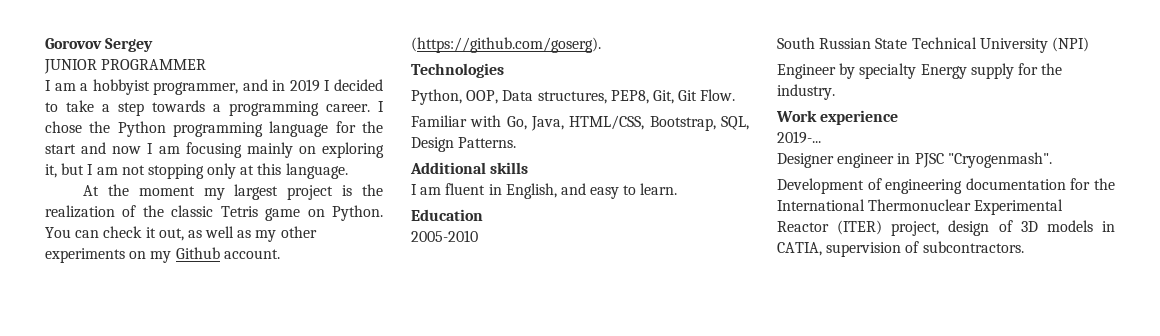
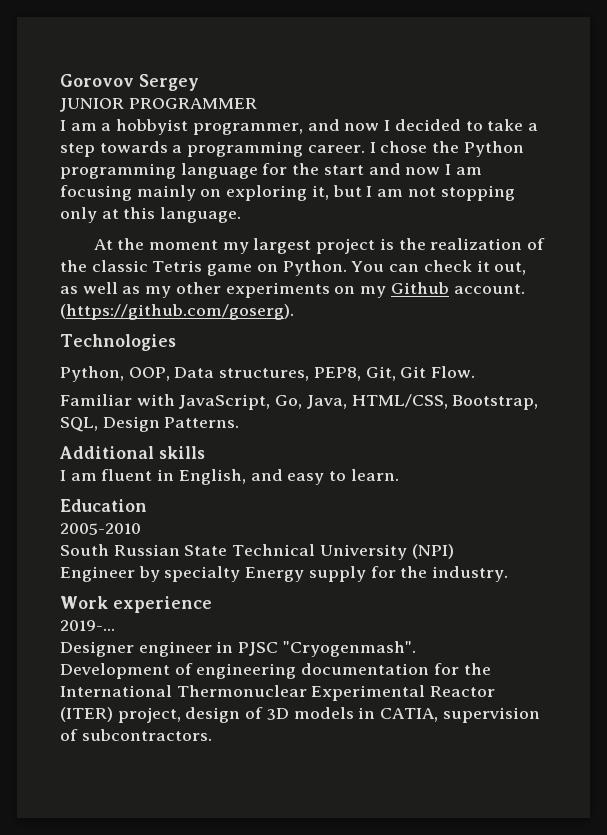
[272,79,320,92] in 2019 -> [344,123,380,131] now
(502, 121) none -> [179,394,271,410] JavaScript,

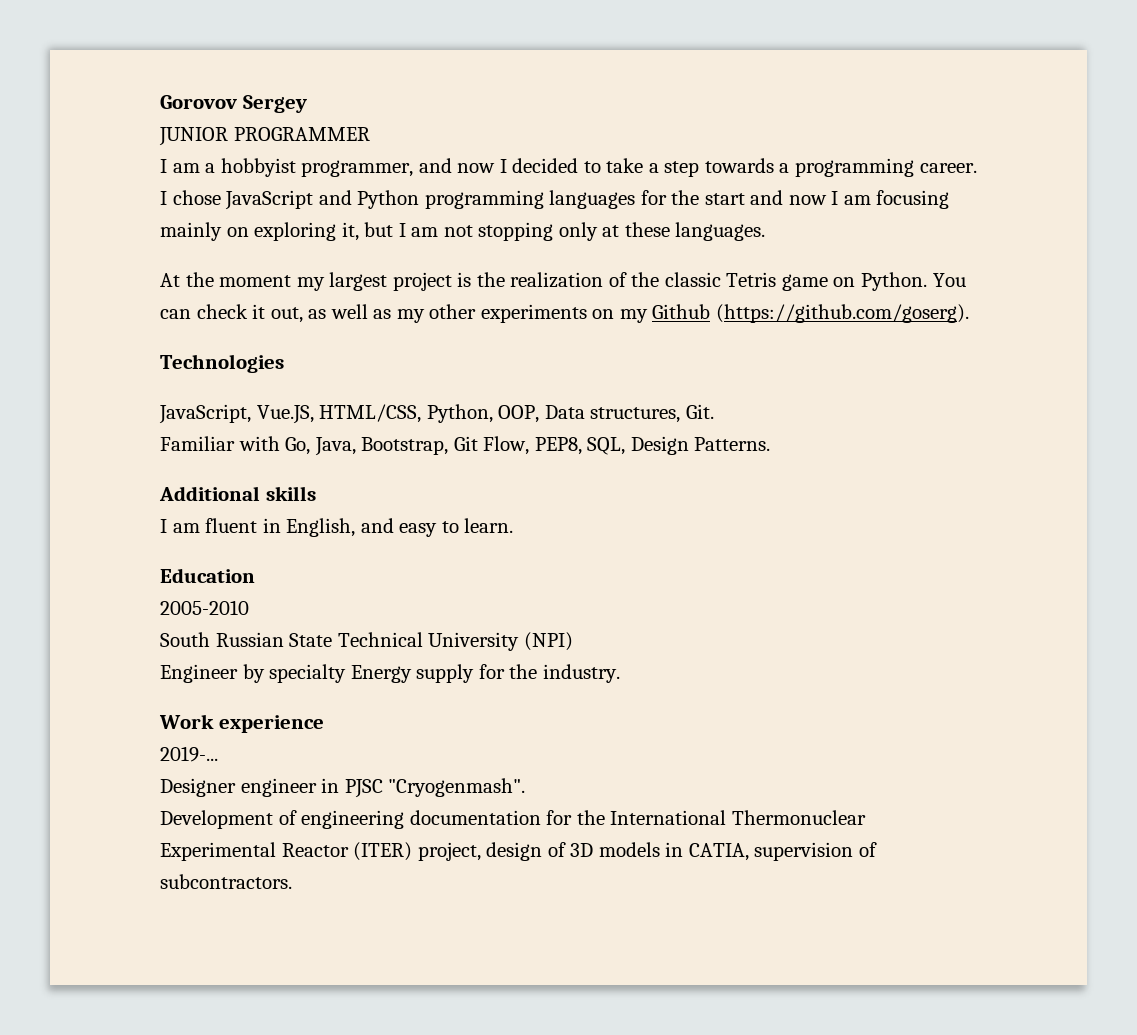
[432,141,460,153] the -> [225,190,352,210] JavaScript and
[180,163,258,179] language -> [549,190,636,209] languages
[123,207,242,223] this language. -> [624,222,766,241] these languages.
[453,284,525,294] account. -> (711, 311) none
(176, 342) none -> [159,404,422,424] JavaScript, Vue.JS, HTML/CSS,
[313,366,476,381] PEP8, Git, Git Flow. -> [685,404,714,419] Git.
[179,394,271,410] JavaScript, -> (280, 443) none
[351,394,539,410] HTML/CSS, Bootstrap, -> [361,436,582,455] Bootstrap, Git Flow, PEP8,

